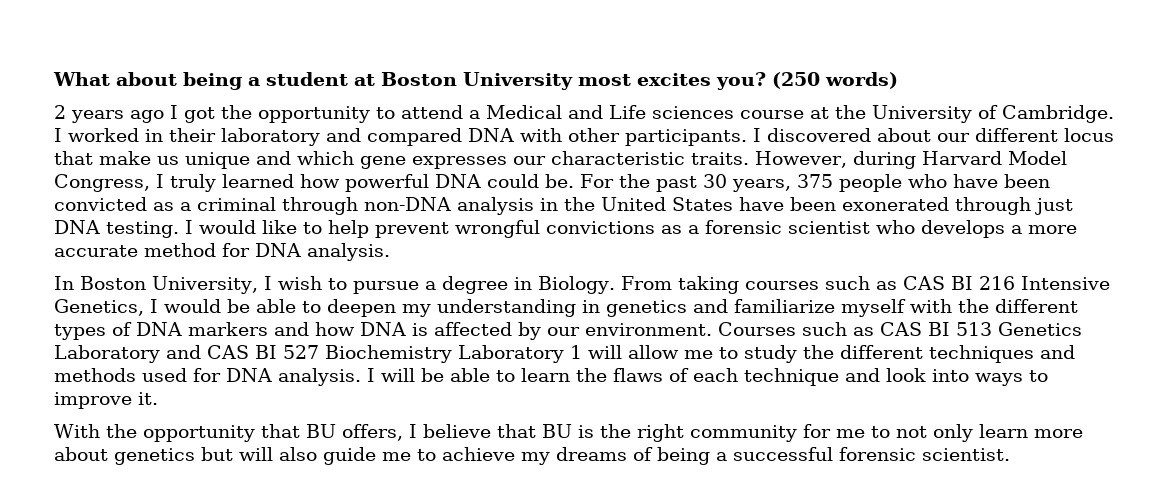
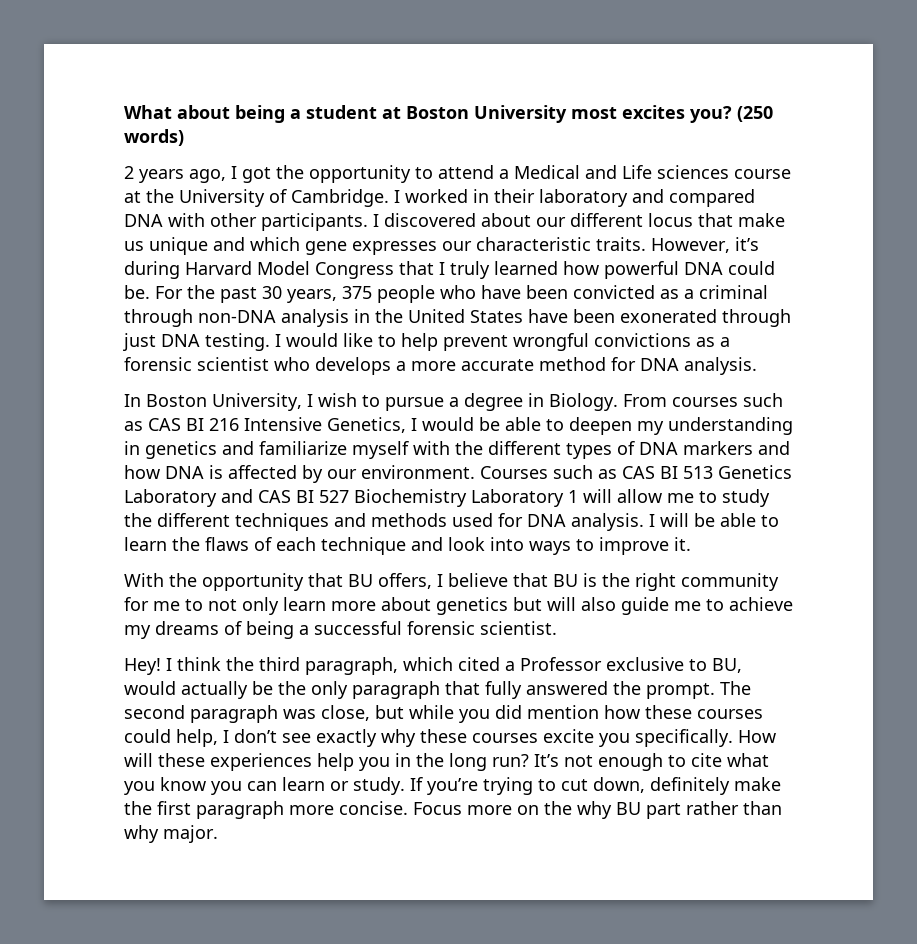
[130,110,164,123] ago -> [189,169,226,183] ago,
(847, 159) none -> [735,237,759,251] it’s
[54,174,150,192] Congress, -> [315,261,434,279] Congress that
[677,276,739,294] taking -> (667, 400) none
(1010, 454) none -> [124,657,742,675] [124,681,751,699] [124,705,763,723] [124,729,776,747] [124,753,769,771] [124,777,781,795] [124,801,782,819] [124,825,218,843] // Hey! I think the third paragraph, which cited a Professor exclusive to BU, would actually be the only paragraph that fully answered the prompt. The second paragraph was close, but while you did mention how these courses could help, I don’t see exactly why these courses excite you specifically. How will these experiences help you in the long run? It’s not enough to cite what you know you can learn or study. If you’re trying to cut down, definitely make the first paragraph more concise. Focus more on the why BU part rather than why major.

